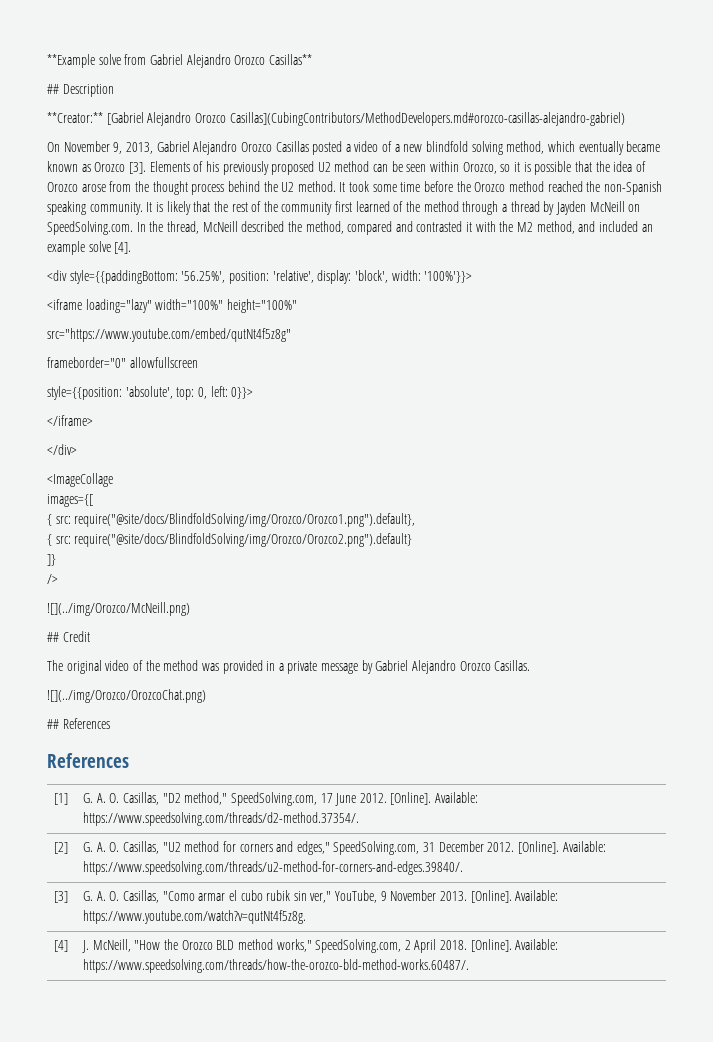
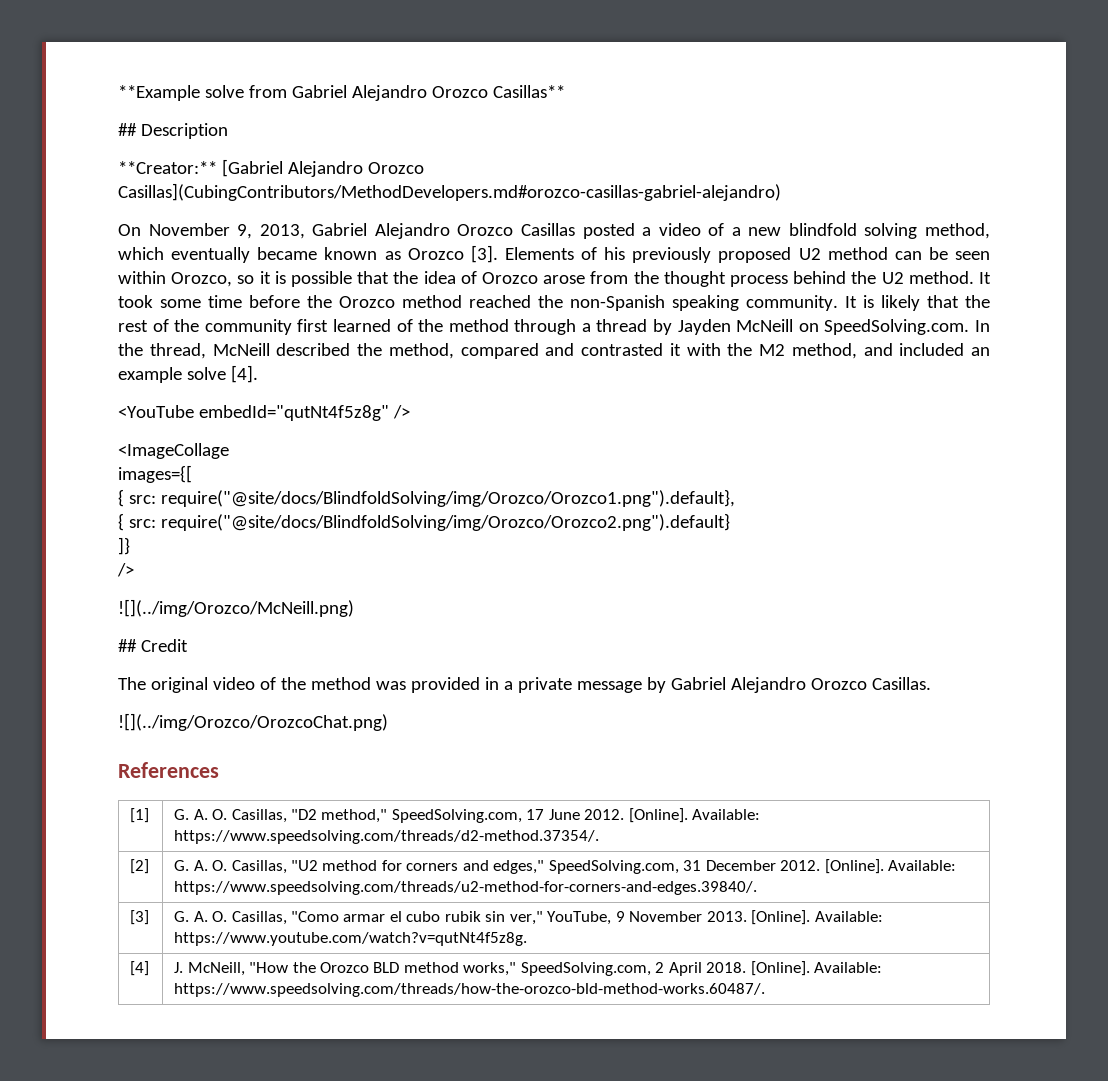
[229,112,625,126] Casillas](CubingContributors/MethodDevelopers.md#orozco-casillas-alejandro-gabriel) -> [118,183,781,201] Casillas](CubingContributors/MethodDevelopers.md#orozco-casillas-gabriel-alejandro)
[47,270,473,284] [47,299,297,313] [47,328,291,342] [47,357,198,368] [47,386,254,400] [47,415,93,426] [47,444,77,455] <div style={{paddingBottom: '56.25%', position: 'relative', display: 'block', width: '100%'}}> // <iframe loading="lazy" width="100%" height="100%" // src="https://www.youtube.com/embed/qutNt4f5z8g" // frameborder="0" allowfullscreen // style={{position: 'absolute', top: 0, left: 0}}> // </iframe> // </div> -> [118,405,410,421] <YouTube embedId="qutNt4f5z8g" />
[47,718,110,729] // ## References -> (388, 722) none

